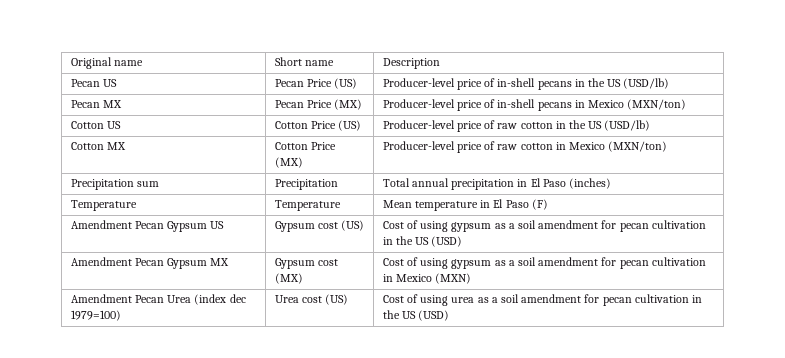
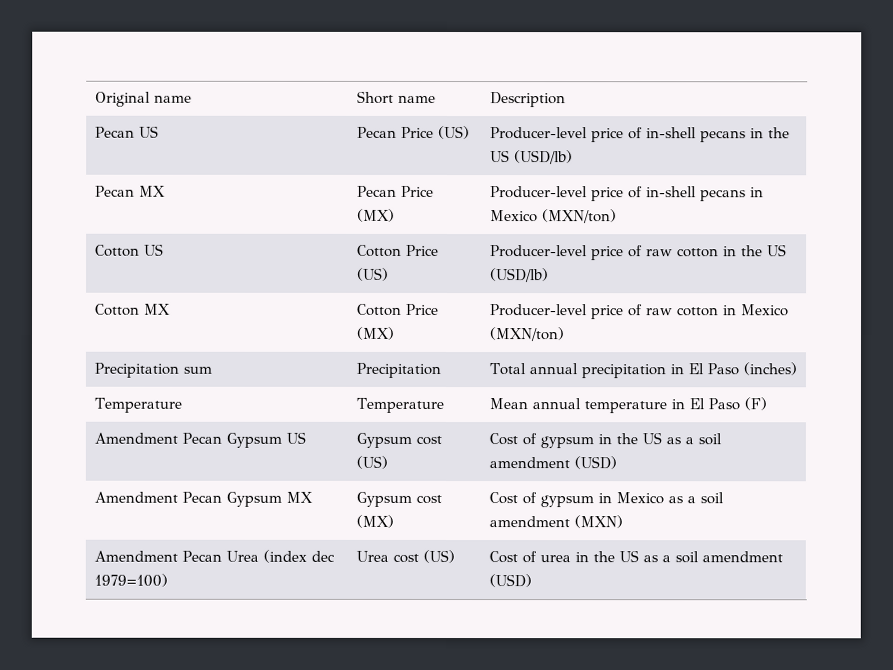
(412, 204) none -> [532,398,582,410] annual
[420,220,706,232] [382,236,430,245] using gypsum as a soil amendment for pecan cultivation in the US -> [540,432,723,449] [489,457,571,469] gypsum in the US as a soil amendment
[420,257,706,269] [382,274,432,282] using gypsum as a soil amendment for pecan cultivation in Mexico -> [540,492,725,508] [489,516,571,528] gypsum in Mexico as a soil amendment
[420,294,703,306] [382,310,416,319] using urea as a soil amendment for pecan cultivation in the US -> [540,550,784,564] urea in the US as a soil amendment

